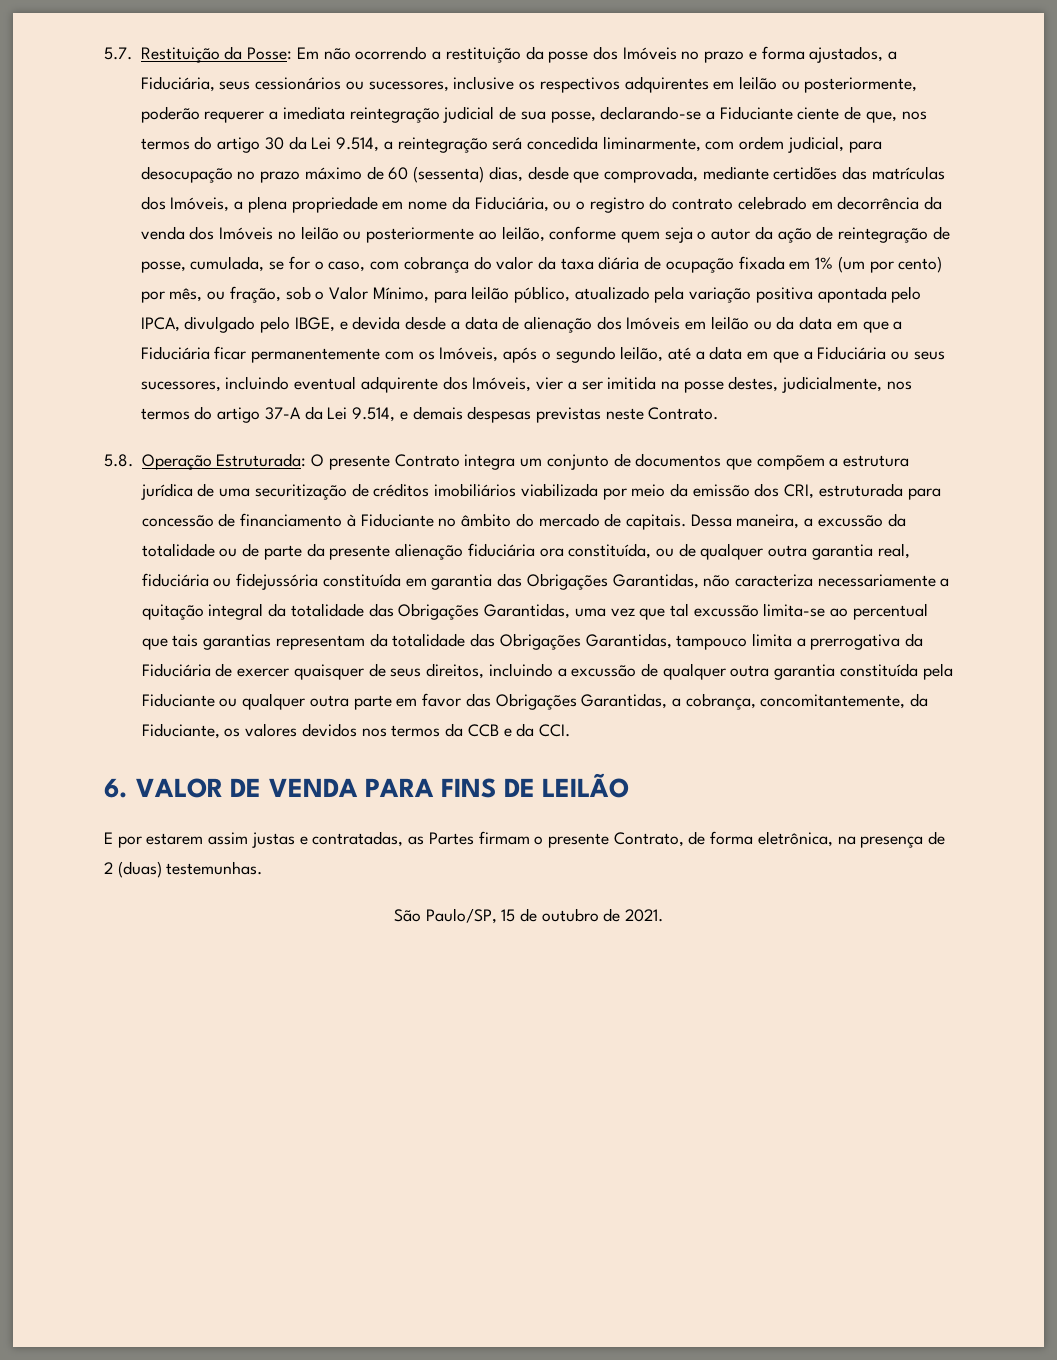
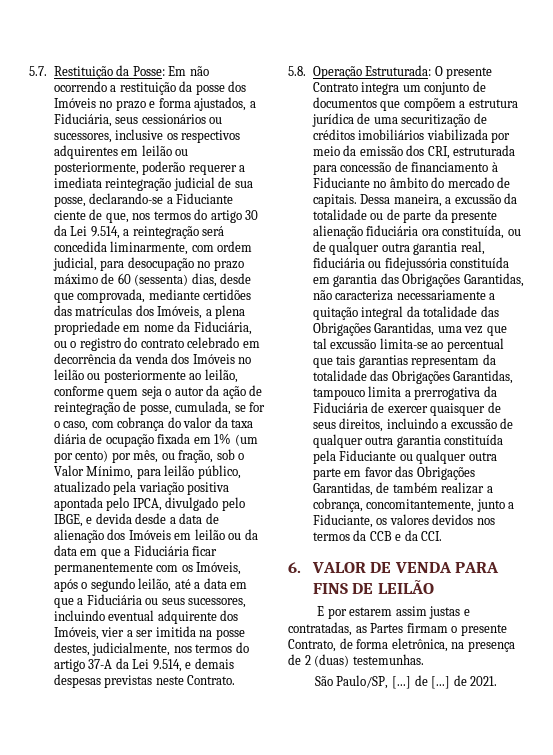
(668, 701) none -> [376,482,485,494] de também realizar
[910,693,929,707] da -> [476,499,515,512] junto a
[501,908,599,922] 15 de outubro -> [391,675,451,689] [...] de [...]

